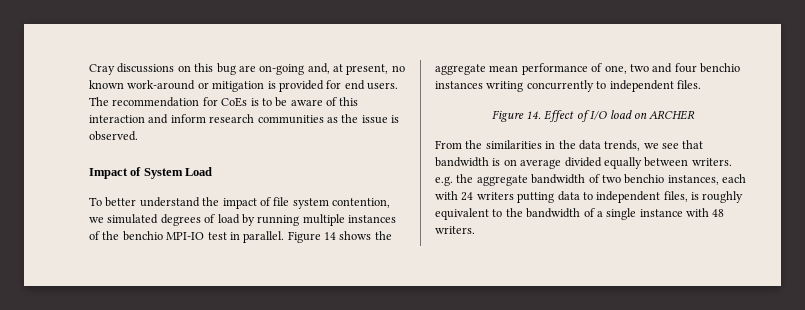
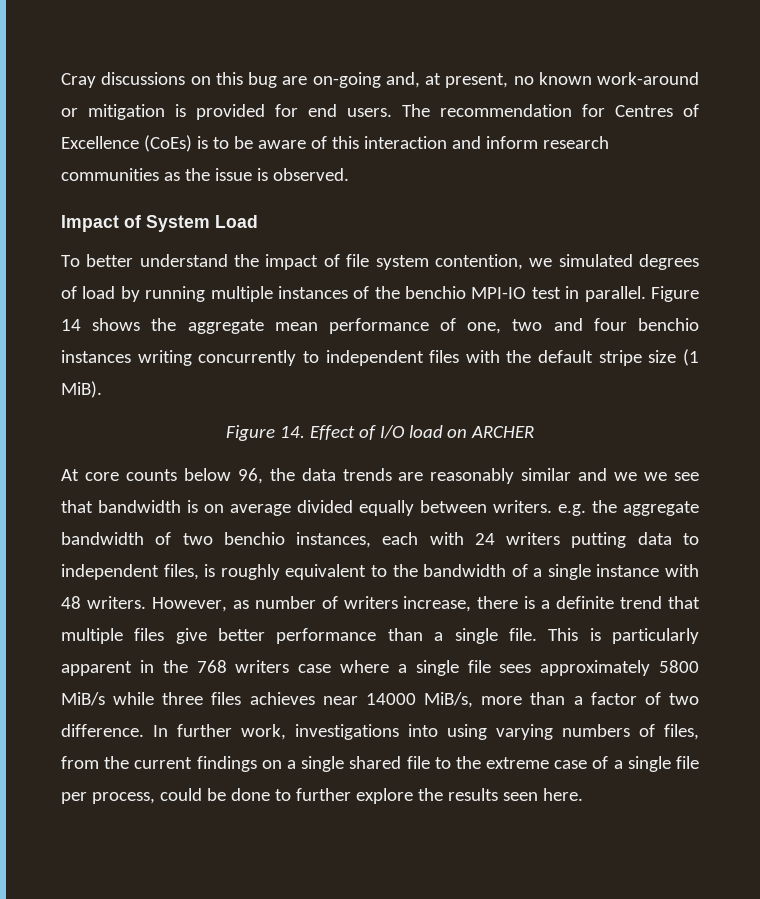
[221,97,248,107] CoEs -> [615,104,699,117] [61,135,192,152] Centres of Excellence (CoEs)
[676,80,701,89] files. -> [429,349,699,366] [61,381,102,398] files with the default stripe size (1 MiB).
[435,140,641,151] From the similarities in the data trends, -> [61,468,638,484] At core counts below 96, the data trends are reasonably similar and we
(475, 230) none -> [151,596,700,612] [61,628,700,644] [61,660,699,676] [61,692,699,708] [61,724,699,740] [61,756,699,772] [61,788,583,804] However, as number of writers increase, there is a definite trend that multiple files give better performance than a single file. This is particularly apparent in the 768 writers case where a single file sees approximately 5800 MiB/s while three files achieves near 14000 MiB/s, more than a factor of two difference. In further work, investigations into using varying numbers of files, from the current findings on a single shared file to the extreme case of a single file per process, could be done to further explore the results seen here.

